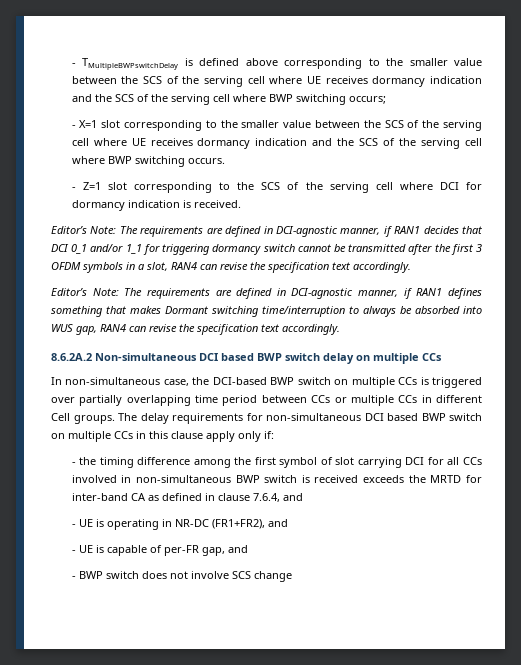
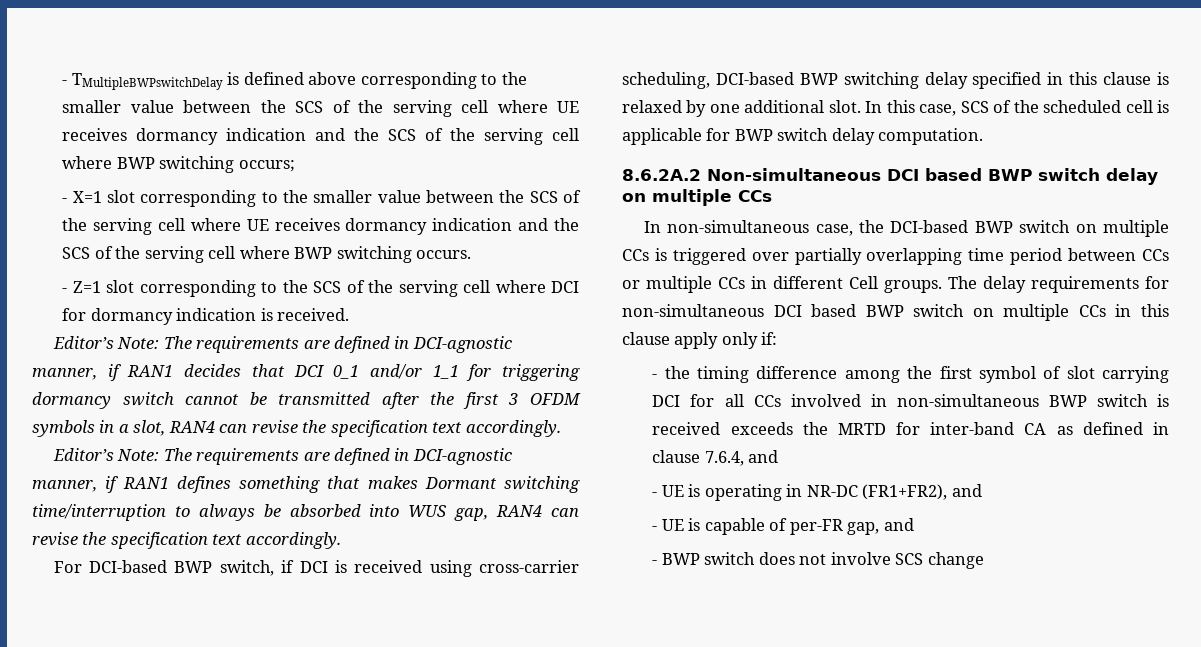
(340, 329) none -> [53,560,579,577] [622,72,1169,89] [622,100,1169,117] [622,128,984,145] // For DCI-based BWP switch, if DCI is received using cross-carrier scheduling, DCI-based BWP switching delay specified in this clause is relaxed by one additional slot. In this case, SCS of the scheduled cell is applicable for BWP switch delay computation.

